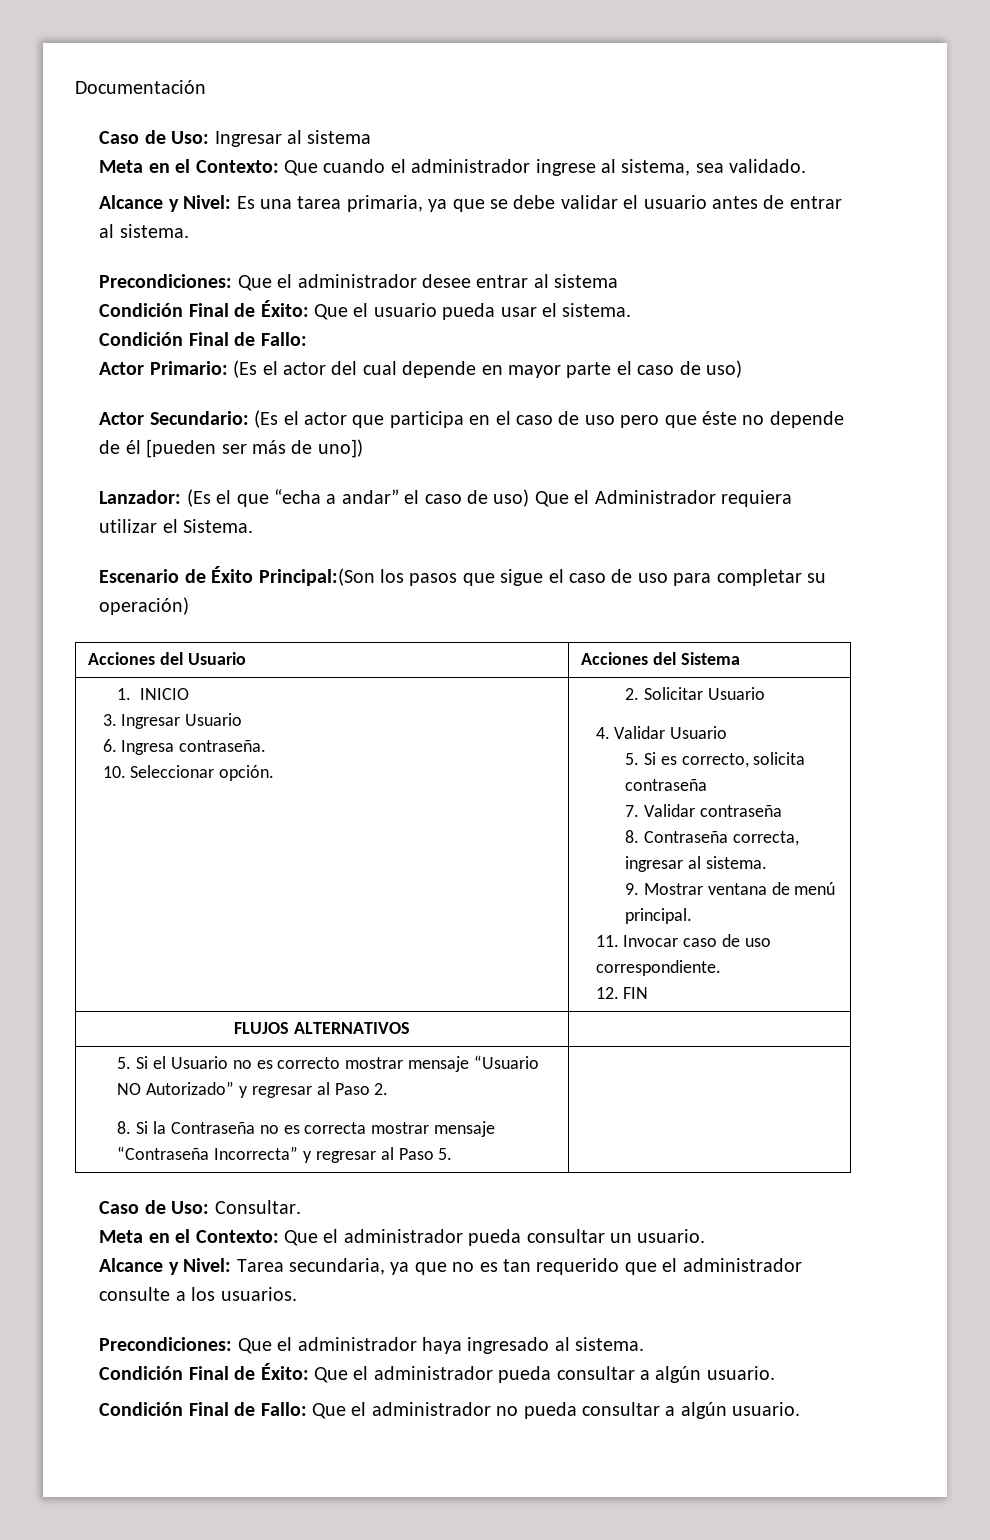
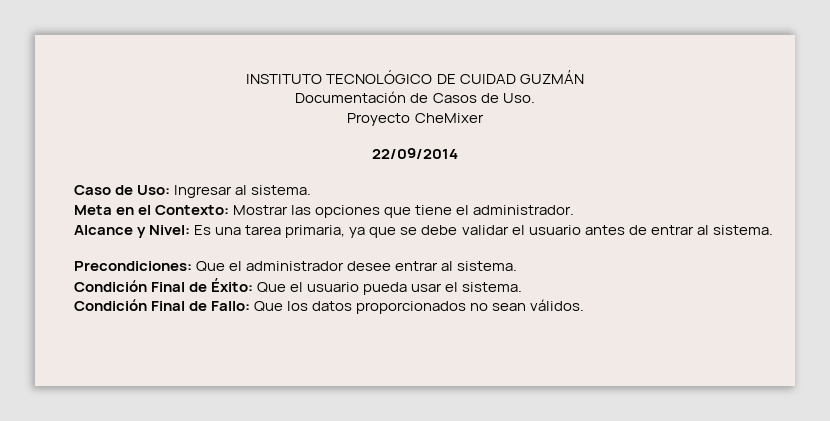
[75,80,206,94] Documentación -> [246,70,584,84] [295,91,535,103] [347,113,484,126] [372,148,458,159] INSTITUTO TECNOLÓGICO DE CUIDAD GUZMÁN // Documentación de Casos de Uso. // Proyecto CheMixer // 22/09/2014
[307,130,372,144] [99,159,807,176] sistema // Meta en el Contexto: Que cuando el administrador ingrese al sistema, sea validado. -> [251,185,312,195] [73,205,575,218] sistema. // Meta en el Contexto: Mostrar las opciones que tiene el administrador.
[554,274,619,288] sistema -> [457,261,518,271] sistema.
[99,360,743,378] [99,410,844,428] [99,439,363,458] [99,489,793,507] [99,519,254,533] [99,566,827,586] [99,597,190,615] [87,652,246,665] [580,652,740,665] [117,688,190,700] [102,713,243,729] [102,739,267,755] [102,765,275,781] [624,687,765,700] [595,726,728,739] [624,752,806,768] [624,779,707,791] [624,804,782,817] [624,830,799,846] [624,856,767,872] [624,882,836,895] [624,908,692,924] [595,934,772,947] [595,960,721,976] [595,987,649,999] [234,1022,410,1034] [117,1055,540,1072] [117,1081,389,1098] [117,1121,496,1137] [117,1146,453,1163] [99,1200,301,1214] [99,1229,706,1246] [99,1258,802,1275] [99,1287,297,1301] [99,1337,645,1354] [99,1363,775,1383] [99,1402,801,1419] // Actor Primario: (Es el actor del cual depende en mayor parte el caso de uso) // Actor Secundario: (Es el actor que participa en el caso de uso pero que éste no depende de él [pueden ser más de uno]) // Lanzador: (Es el que “echa a andar” el caso de uso) Que el Administrador requiera utilizar el Sistema. // Escenario de Éxito Principal:(Son los pasos que sigue el caso de uso para completar su operación) // Acciones del Usuario | Acciones del Sistema // 1. INICIO // 3. Ingresar Usuario // 6. Ingresa contraseña. // 10. Seleccionar opción. | 2. Solicitar Usuario // 4. Validar Usuario // 5. Si es correcto, solicita contraseña // 7. Validar contraseña // 8. Contraseña correcta, ingresar al sistema. // 9. Mostrar ventana de menú principal. // 11. Invocar caso de uso correspondiente. // 12. FIN // FLUJOS ALTERNATIVOS | // 5. Si el Usuario no es correcto mostrar mensaje “Usuario NO Autorizado” y regresar al Paso 2. // 8. Si la Contraseña no es correcta mostrar mensaje “Contraseña Incorrecta” y regresar al Paso 5. | // Caso de Uso: Consultar. // Meta en el Contexto: Que el administrador pueda consultar un usuario. // Alcance y Nivel: Tarea secundaria, ya que no es tan requerido que el administrador consulte a los usuarios. // Precondiciones: Que el administrador haya ingresado al sistema. // Condición Final de Éxito: Que el administrador pueda consultar a algún usuario. // Condición Final de Fallo: Que el administrador no pueda consultar a algún usuario. -> [254,299,585,314] Que los datos proporcionados no sean válidos.

